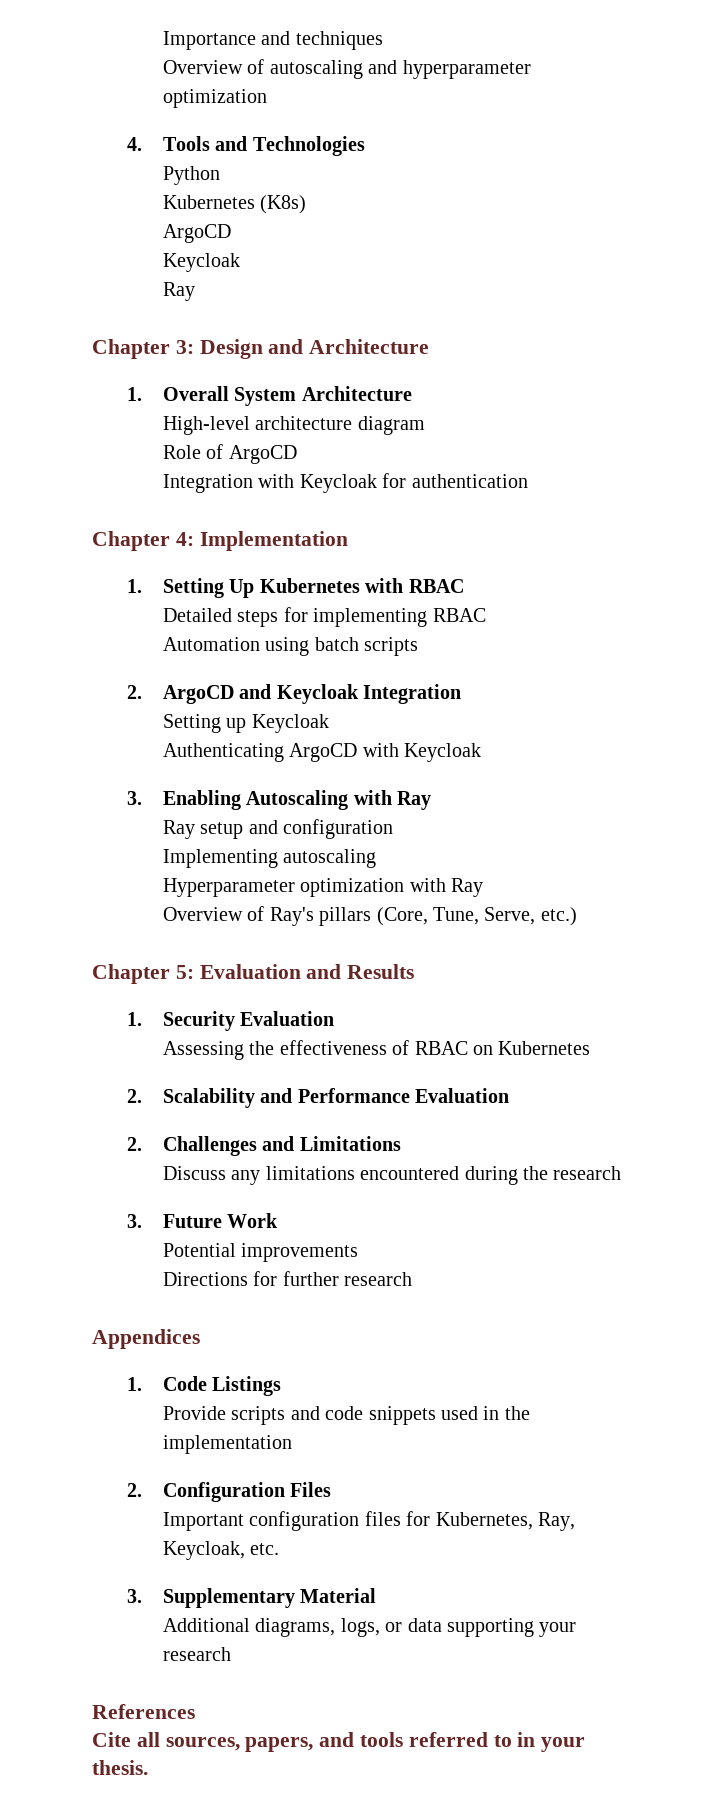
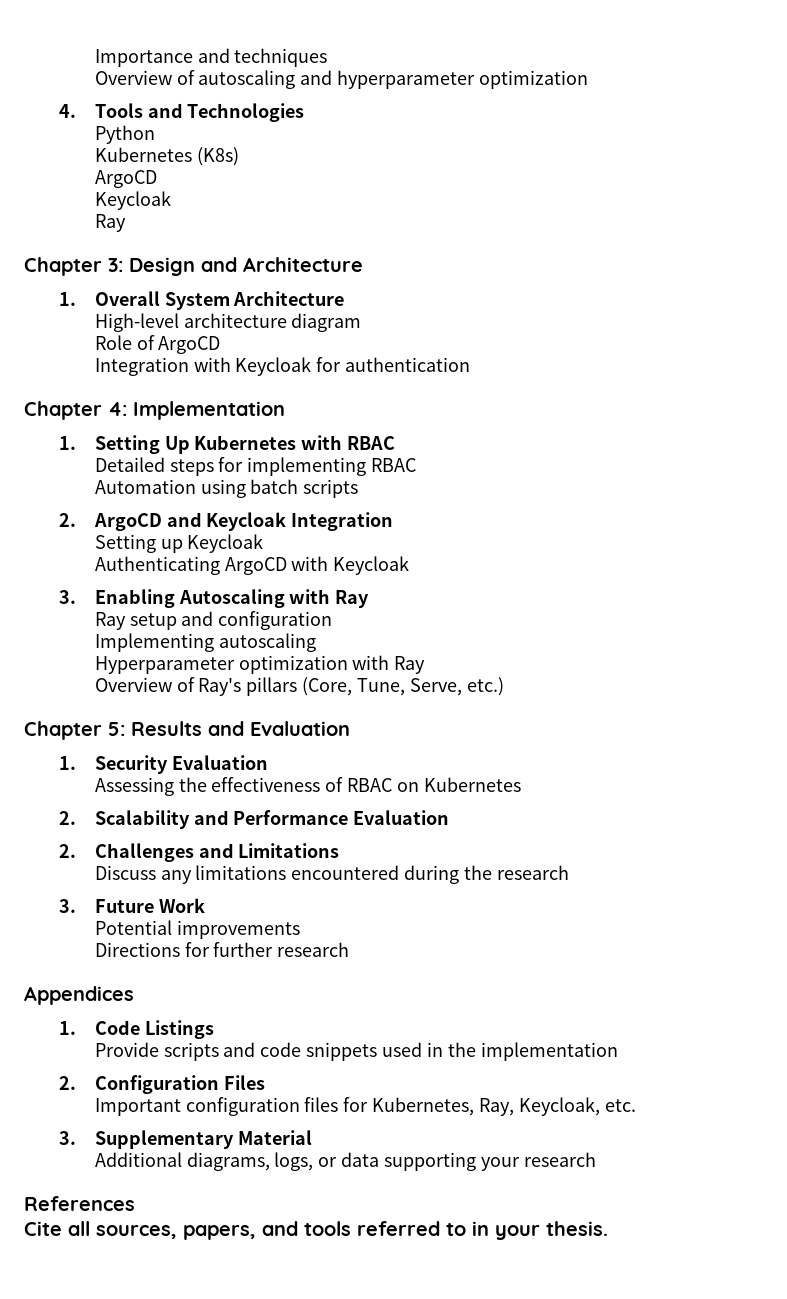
[199,964,415,979] Evaluation and Results -> [131,721,350,736] Results and Evaluation

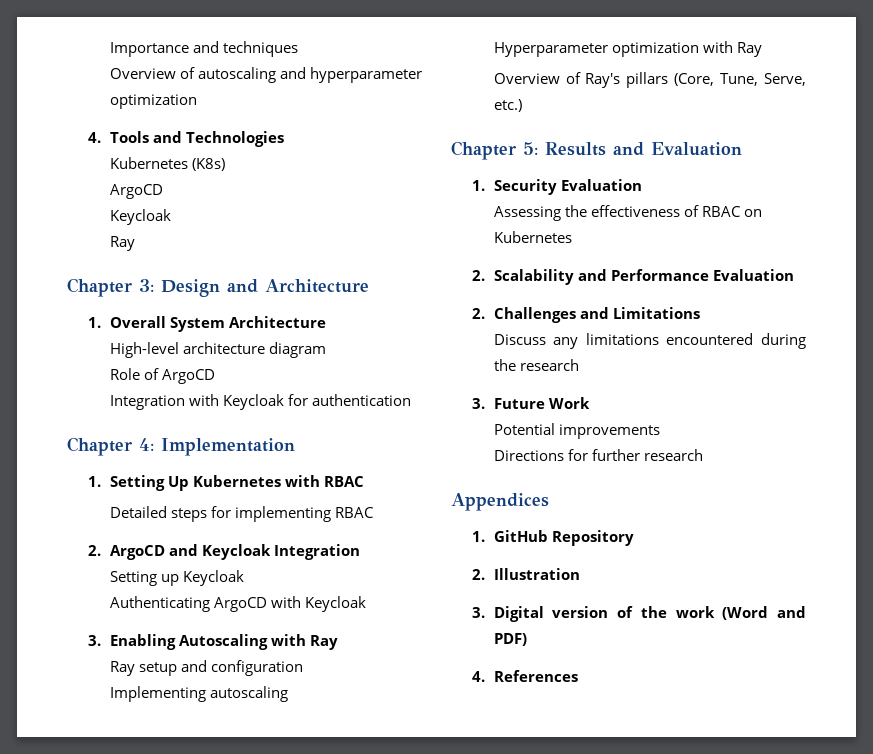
[94,125,155,144] // Python -> (284, 139) none
[94,479,359,498] // Automation using batch scripts -> (374, 512) none
[94,1020,214,1039] [94,1042,618,1061] [59,1075,265,1094] [94,1097,636,1116] [59,1130,312,1149] [94,1152,596,1171] [24,1196,135,1211] [24,1221,608,1240] Code Listings // Provide scripts and code snippets used in the implementation // 2. Configuration Files // Important configuration files for Kubernetes, Ray, Keycloak, etc. // 3. Supplementary Material // Additional diagrams, logs, or data supporting your research // References // Cite all sources, papers, and tools referred to in your thesis. -> [493,530,634,546] [472,568,580,580] [472,606,806,622] [493,633,527,646] [472,670,578,682] GitHub Repository // 2. Illustration // 3. Digital version of the work (Word and PDF) // 4. References

